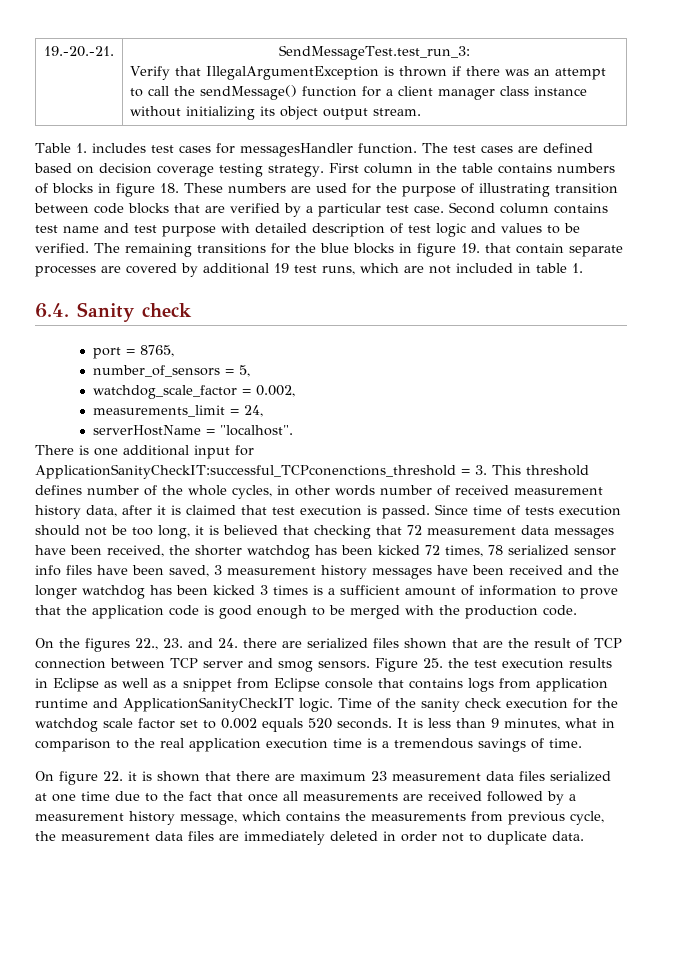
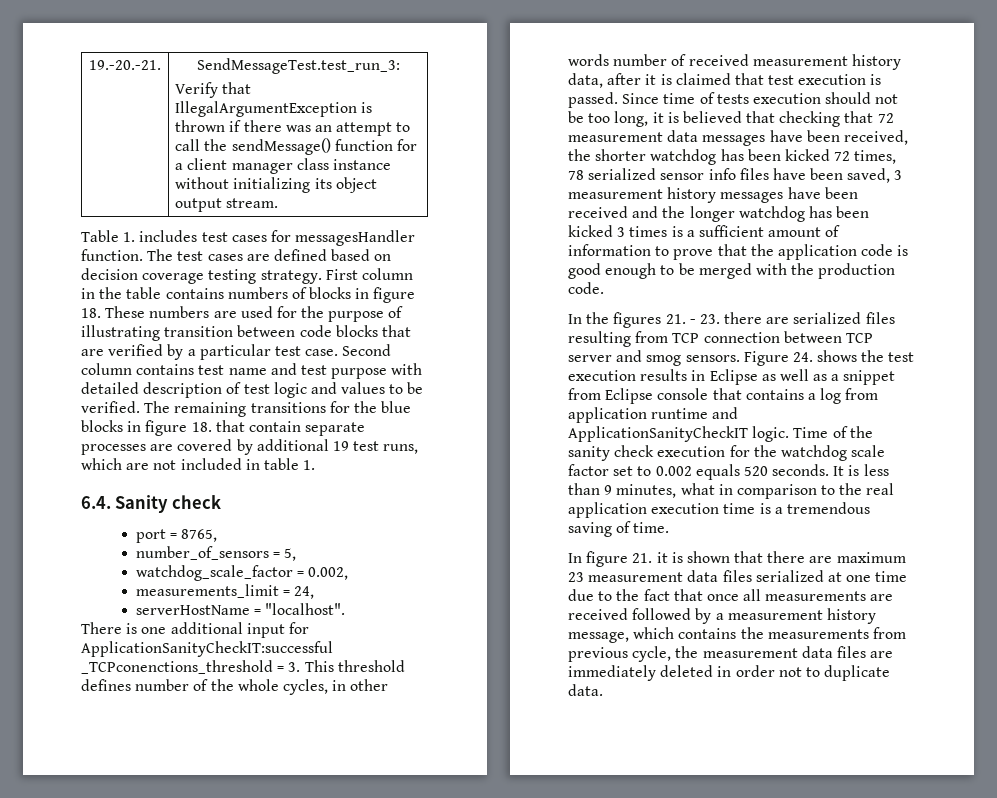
[461,243,480,253] 19. -> [191,422,212,432] 18.
[35,464,456,479] ApplicationSanityCheckIT:successful_TCPconenctions_threshold -> [81,641,333,657] [81,660,273,674] ApplicationSanityCheckIT:successful _TCPconenctions_threshold
[35,638,54,648] On -> [568,314,582,324] In
[135,638,589,650] 22., 23. and 24. there are serialized files shown that are the result of -> [665,312,895,324] [568,331,669,347] 21. - 23. there are serialized files resulting from
[423,658,443,668] 25. -> [792,350,858,362] 24. shows
[468,678,494,692] logs -> [807,388,842,404] a log
[478,738,526,752] savings -> [568,522,612,537] saving
[35,771,123,785] On figure 22. -> [568,551,653,567] In figure 21.

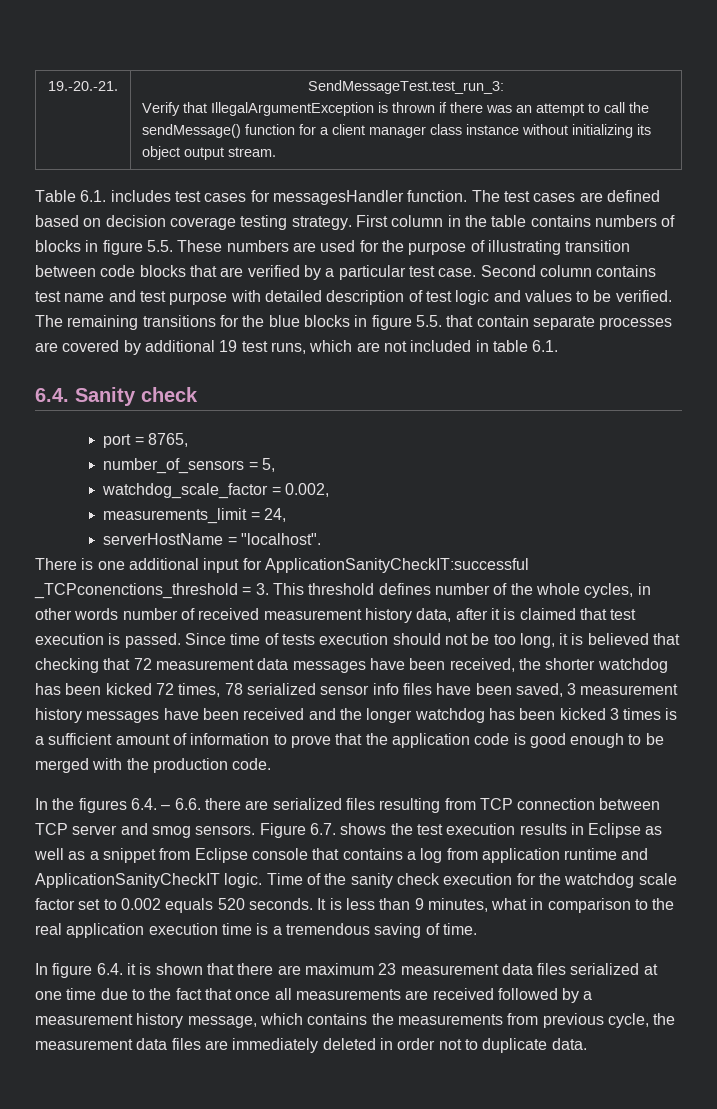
[123,232,136,242] 1. -> [80,190,107,202] 6.1.
[81,308,101,318] 18. -> [146,240,173,252] 5.5.
[191,422,212,432] 18. -> [415,315,442,327] 5.5.
[303,460,316,470] 1. -> [532,340,559,352] 6.1.
[665,314,720,324] 21. - 23. -> [130,798,201,810] 6.4. – 6.6.
[792,352,813,362] 24. -> [309,823,336,835] 6.7.
[632,553,653,563] 21. -> [96,963,123,975] 6.4.

